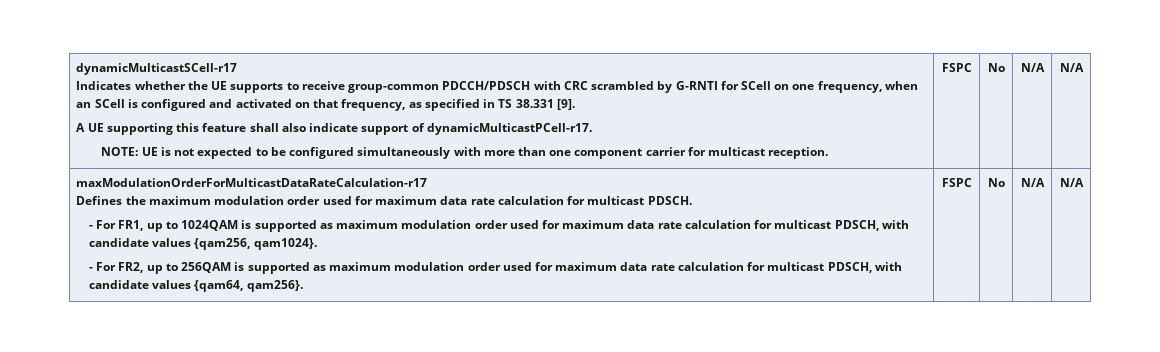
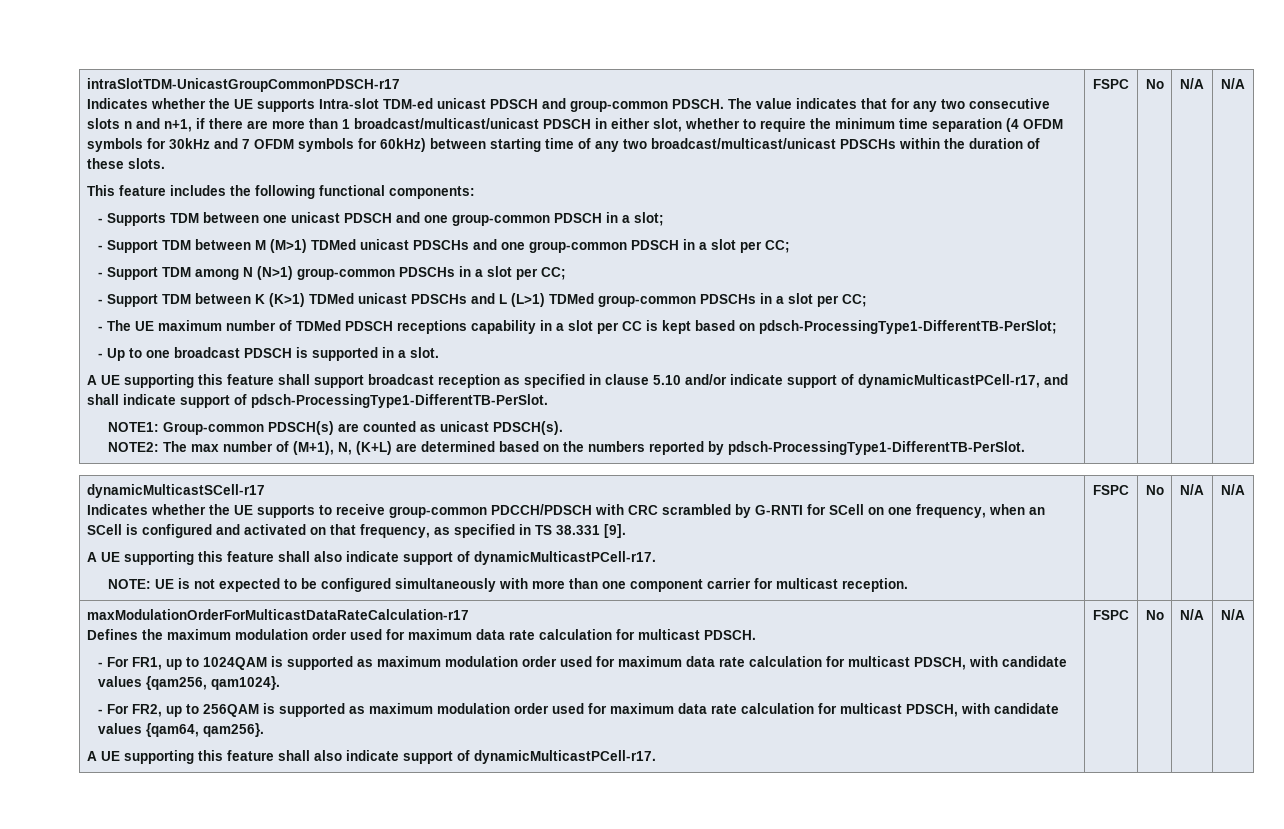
(76, 69) none -> [86,78,400,92] [86,98,1050,112] [86,118,1063,132] [86,138,1040,152] [86,158,165,169] [86,185,475,199] [97,212,664,226] [97,239,790,253] [97,266,566,280] [97,293,867,307] [97,320,1057,334] [97,347,439,361] [86,374,1068,388] [86,394,548,408] [108,421,564,435] [108,441,1026,455] [1093,79,1129,89] [1145,79,1164,89] [1180,78,1204,89] [1221,78,1245,89] intraSlotTDM-UnicastGroupCommonPDSCH-r17 // Indicates whether the UE supports Intra-slot TDM-ed unicast PDSCH and group-common PDSCH. The value indicates that for any two consecutive slots n and n+1, if there are more than 1 broadcast/multicast/unicast PDSCH in either slot, whether to require the minimum time separation (4 OFDM symbols for 30kHz and 7 OFDM symbols for 60kHz) between starting time of any two broadcast/multicast/unicast PDSCHs within the duration of these slots. // This feature includes the following functional components: // - Supports TDM between one unicast PDSCH and one group-common PDSCH in a slot; // - Support TDM between M (M>1) TDMed unicast PDSCHs and one group-common PDSCH in a slot per CC; // - Support TDM among N (N>1) group-common PDSCHs in a slot per CC; // - Support TDM between K (K>1) TDMed unicast PDSCHs and L (L>1) TDMed group-common PDSCHs in a slot per CC; // - The UE maximum number of TDMed PDSCH receptions capability in a slot per CC is kept based on pdsch-ProcessingType1-DifferentTB-PerSlot; // - Up to one broadcast PDSCH is supported in a slot. // A UE supporting this feature shall support broadcast reception as specified in clause 5.10 and/or indicate support of dynamicMulticastPCell-r17, and shall indicate support of pdsch-ProcessingType1-DifferentTB-PerSlot. // NOTE1: Group-common PDSCH(s) are counted as unicast PDSCH(s). // NOTE2: The max number of (M+1), N, (K+L) are determined based on the numbers reported by pdsch-ProcessingType1-DifferentTB-PerSlot. | FSPC | No | N/A | N/A //
(303, 286) none -> [86,750,656,764] // A UE supporting this feature shall also indicate support of dynamicMulticastPCell-r17.

